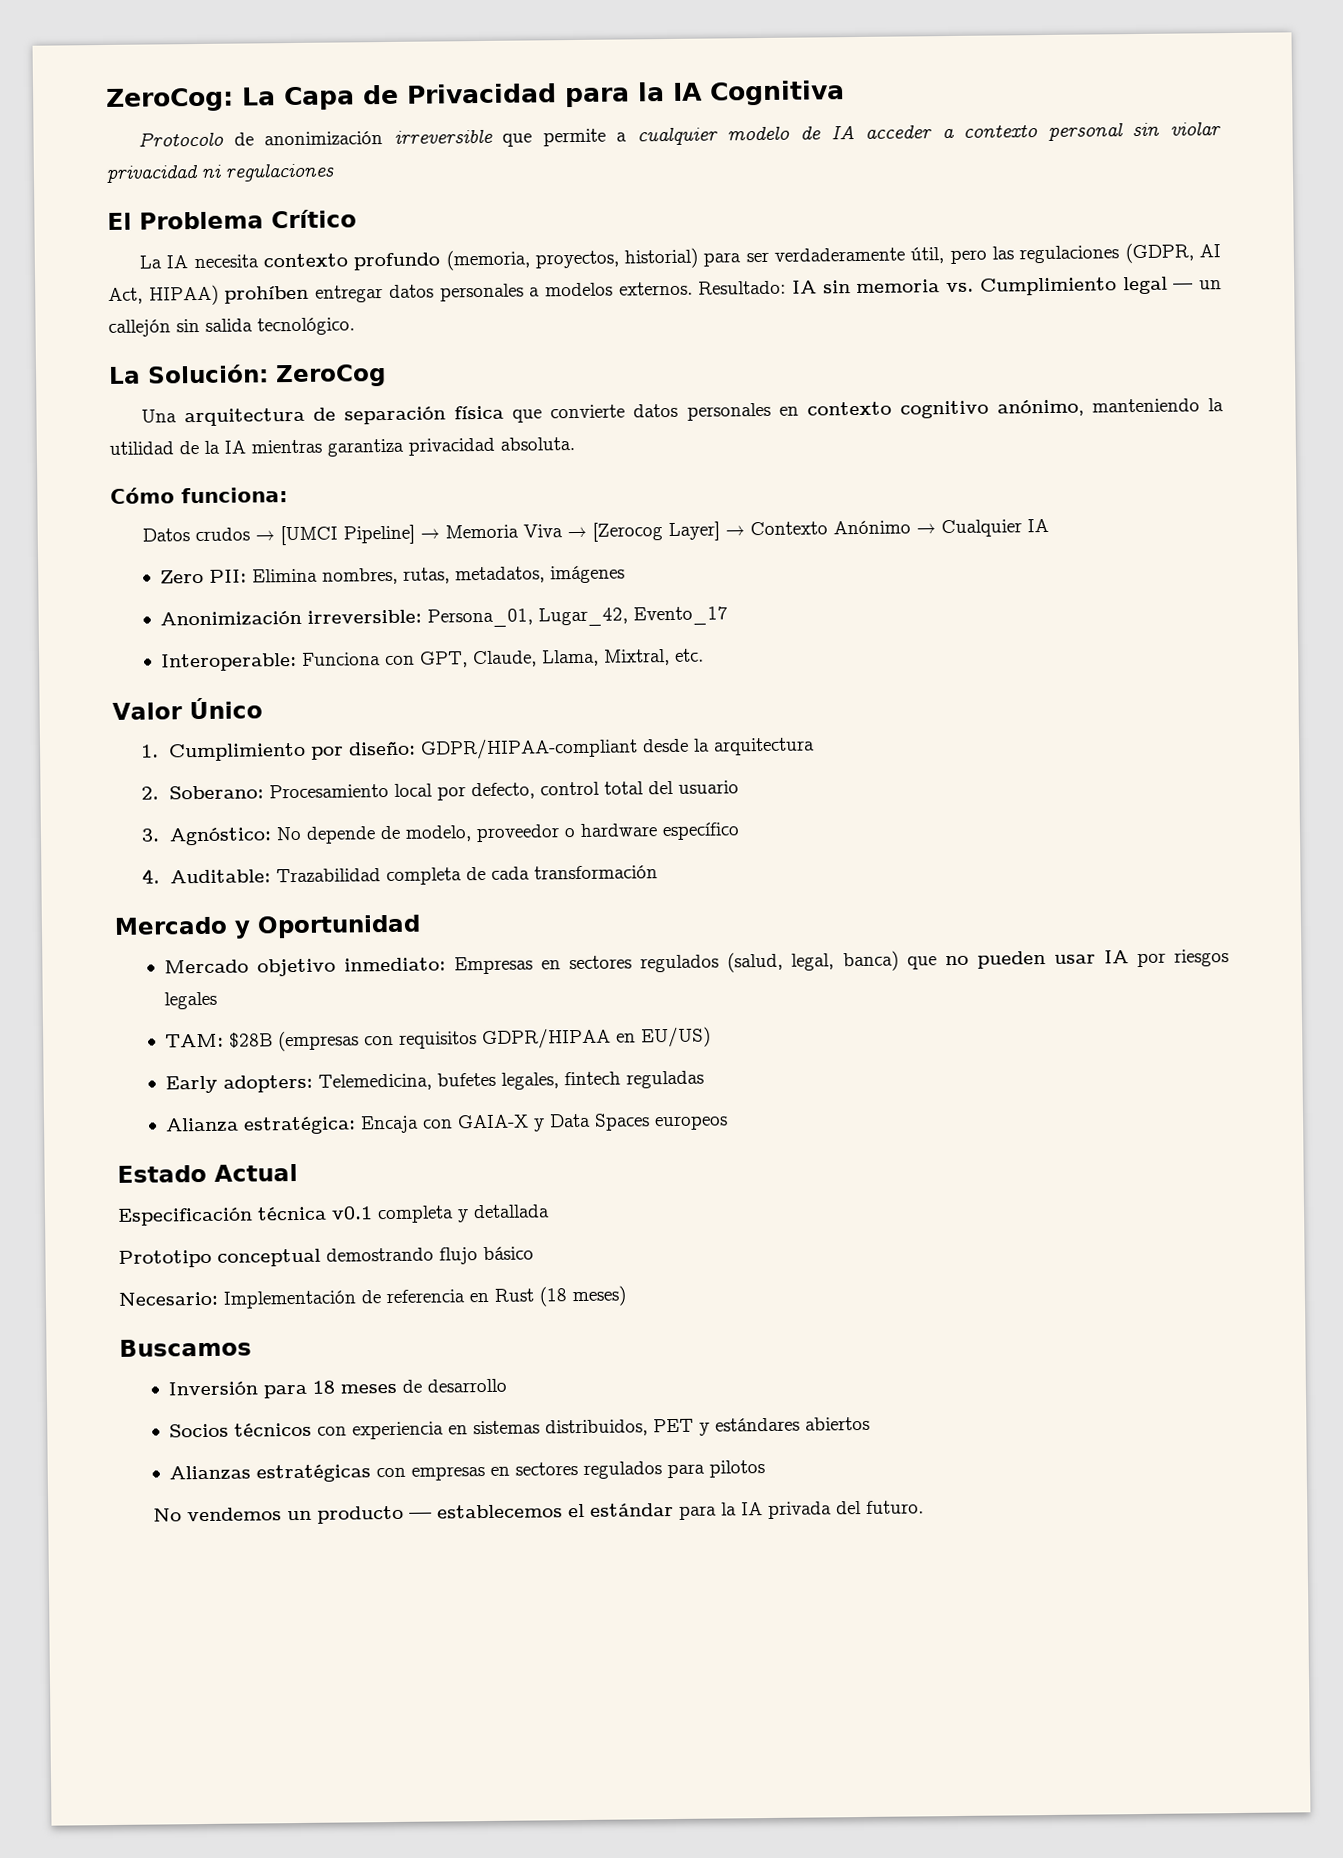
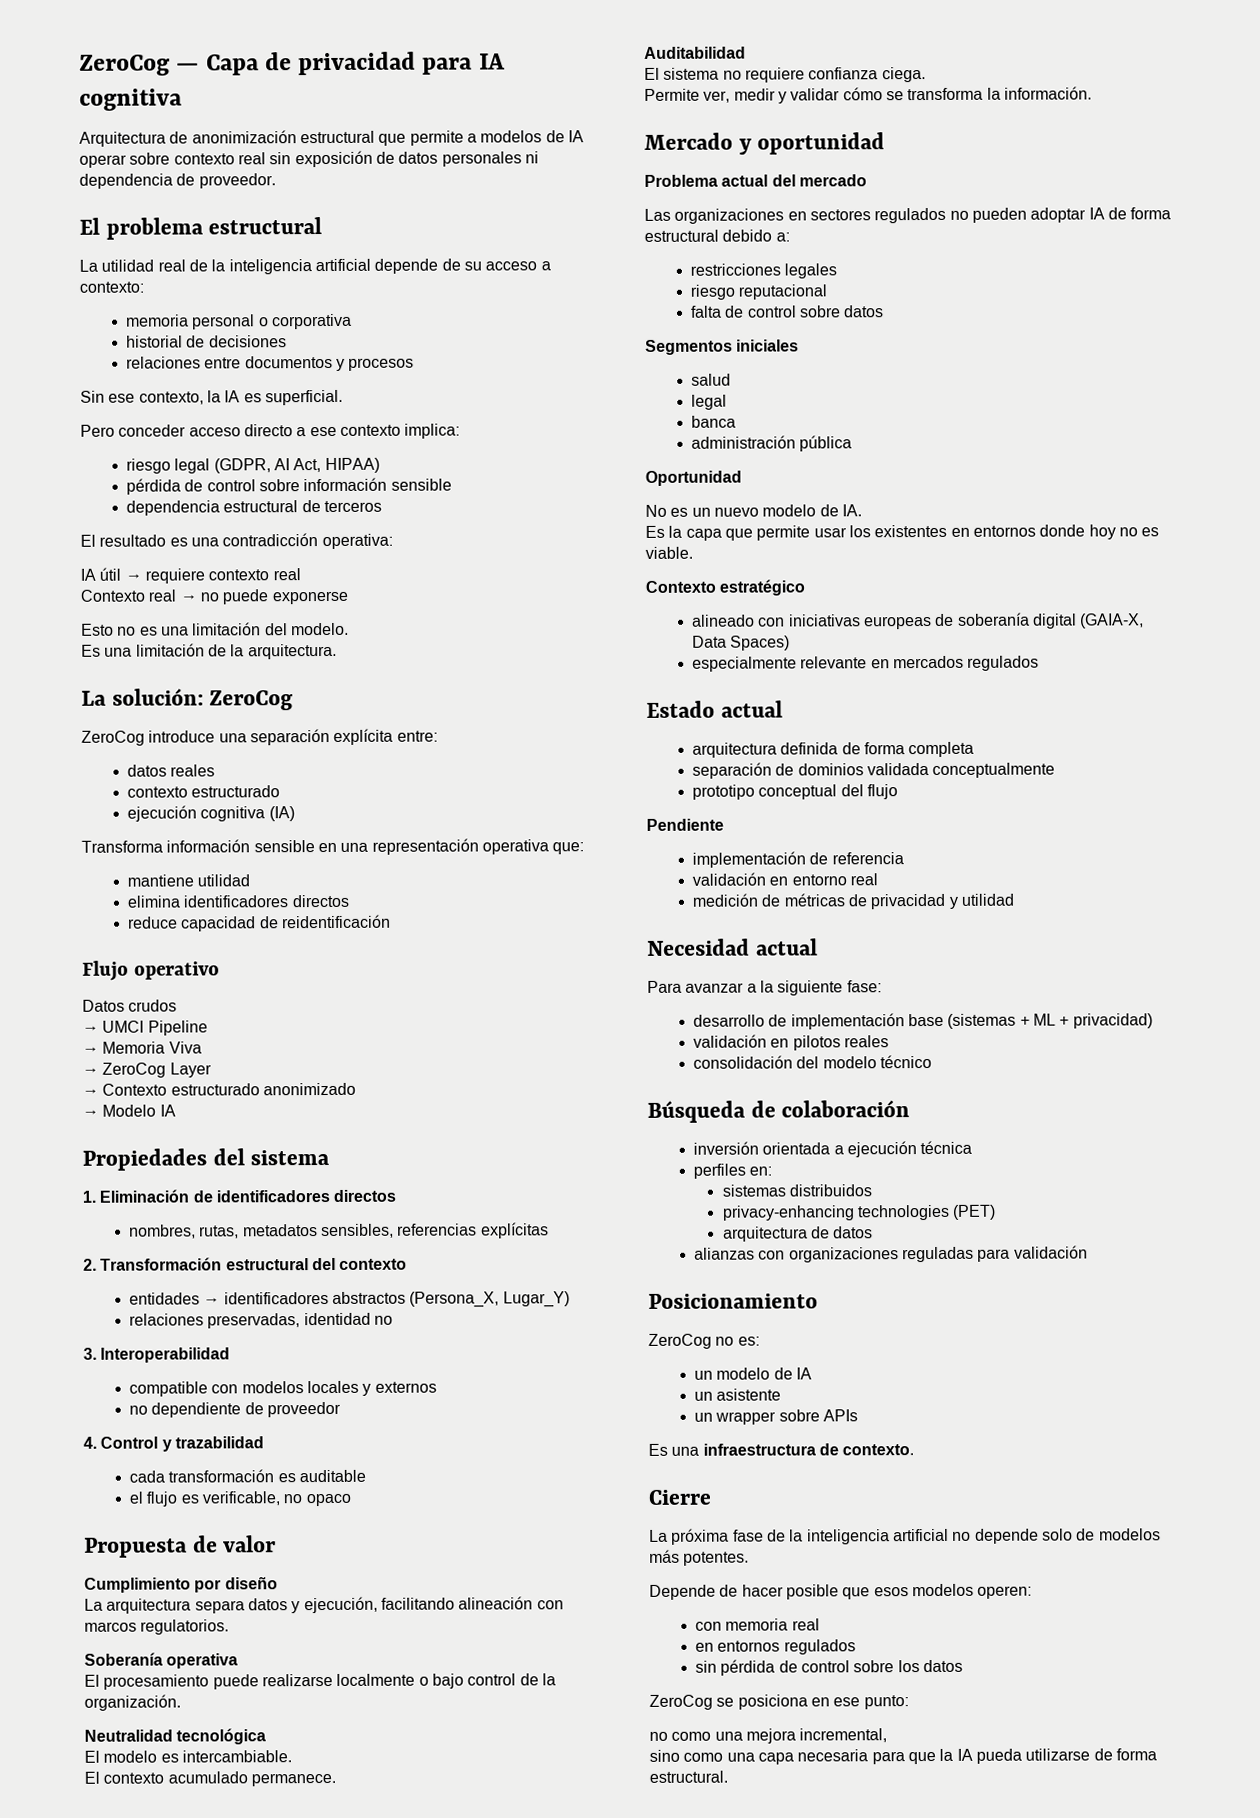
[106,80,845,112] [137,131,224,147] ZeroCog: La Capa de Privacidad para la IA Cognitiva // Protocolo -> [79,51,505,76] [79,88,182,111] [79,131,166,147] ZeroCog — Capa de privacidad para IA cognitiva // Arquitectura
[393,129,493,144] irreversible -> [299,130,375,144] estructural
[636,122,1221,146] [106,163,335,183] [107,209,357,230] [138,242,1221,271] [108,276,1223,306] [108,317,355,337] [108,364,269,384] cualquier modelo de IA acceder a contexto personal sin violar privacidad ni regulaciones // El Problema Crítico // La IA necesita contexto profundo (memoria, proyectos, historial) para ser verdaderamente útil, pero las regulaciones (GDPR, AI Act, HIPAA) prohíben entregar datos personales a modelos externos. Resultado: IA sin memoria vs. Cumplimiento legal — un callejón sin salida tecnológico. // La Solución: -> [480,130,584,143] [79,150,539,168] [79,173,276,189] [79,217,323,240] [79,258,551,275] [79,281,144,293] [126,313,353,330] [126,335,287,348] [126,355,415,371] [80,389,343,406] [80,423,461,439] [126,457,380,474] [126,477,452,495] [126,500,383,516] [80,533,393,550] [80,567,301,584] [80,589,348,605] [81,622,349,636] [81,643,337,660] [81,688,204,706] modelos de IA operar sobre contexto real sin exposición de datos personales ni dependencia de proveedor. // El problema estructural // La utilidad real de la inteligencia artificial depende de su acceso a contexto: // memoria personal o corporativa // historial de decisiones // relaciones entre documentos y procesos // Sin ese contexto, la IA es superficial. // Pero conceder acceso directo a ese contexto implica: // riesgo legal (GDPR, AI Act, HIPAA) // pérdida de control sobre información sensible // dependencia estructural de terceros // El resultado es una contradicción operativa: // IA útil → requiere contexto real // Contexto real → no puede exponerse // Esto no es una limitación del modelo. // Es una limitación de la arquitectura. // La solución:
[140,398,1224,427] [109,437,575,457] [110,487,288,504] Una arquitectura de separación física que convierte datos personales en contexto cognitivo anónimo, manteniendo la utilidad de la IA mientras garantiza privacidad absoluta. // Cómo funciona: -> [81,728,438,746] [127,764,216,777] [127,785,281,798] [127,805,295,822] [81,838,585,855] [127,874,251,887] [127,894,349,908] [128,914,392,932] [82,960,220,981] ZeroCog introduce una separación explícita entre: // datos reales // contexto estructurado // ejecución cognitiva (IA) // Transforma información sensible en una representación operativa que: // mantiene utilidad // elimina identificadores directos // reduce capacidad de reidentificación // Flujo operativo
[254,524,415,546] → [UMCI Pipeline] -> [82,1020,208,1036] // → UMCI Pipeline //
[566,518,1049,542] [159,565,625,585] [159,606,728,628] [160,648,704,672] [112,697,263,720] [141,737,816,762] [141,780,740,801] [141,822,741,846] [142,865,659,886] [114,914,421,939] [163,949,1229,977] [163,991,217,1010] [164,1026,711,1052] [164,1070,704,1094] [164,1113,728,1135] [117,1163,298,1183] [117,1204,550,1226] [118,1246,534,1268] [118,1285,627,1309] [119,1338,252,1357] [167,1378,507,1399] [168,1416,870,1440] [168,1460,765,1483] [152,1500,924,1524] → [Zerocog Layer] → Contexto Anónimo → Cualquier IA // Zero PII: Elimina nombres, rutas, metadatos, imágenes // Anonimización irreversible: Persona_01, Lugar_42, Evento_17 // Interoperable: Funciona con GPT, Claude, Llama, Mixtral, etc. // Valor Único // 1. Cumplimiento por diseño: GDPR/HIPAA-compliant desde la arquitectura // 2. Soberano: Procesamiento local por defecto, control total del usuario // 3. Agnóstico: No depende de modelo, proveedor o hardware específico // 4. Auditable: Trazabilidad completa de cada transformación // Mercado y Oportunidad // Mercado objetivo inmediato: Empresas en sectores regulados (salud, legal, banca) que no pueden usar IA por riesgos legales // TAM: $28B (empresas con requisitos GDPR/HIPAA en EU/US) // Early adopters: Telemedicina, bufetes legales, fintech reguladas // Alianza estratégica: Encaja con GAIA-X y Data Spaces europeos // Estado Actual // Especificación técnica v0.1 completa y detallada // Prototipo conceptual demostrando flujo básico // Necesario: Implementación de referencia en Rust (18 meses) // Buscamos // Inversión para 18 meses de desarrollo // Socios técnicos con experiencia en sistemas distribuidos, PET y estándares abiertos // Alianzas estratégicas con empresas en sectores regulados para pilotos // No vendemos un producto — establecemos el estándar para la IA privada del futuro. -> [82,1062,212,1078] [82,1082,356,1096] [82,1104,176,1117] [82,1148,331,1171] [82,1189,397,1203] [129,1222,549,1239] [83,1257,408,1271] [129,1291,570,1308] [129,1312,394,1329] [83,1347,231,1363] [129,1380,437,1397] [129,1401,342,1418] [83,1436,264,1452] [129,1469,367,1483] [129,1491,351,1507] [84,1535,277,1558] [84,1576,278,1593] [84,1596,564,1614] [84,1619,230,1635] [84,1652,239,1669] [84,1673,556,1690] [84,1694,181,1711] [84,1728,267,1745] [84,1750,292,1763] [84,1771,336,1787] [644,46,746,59] [644,67,926,83] [644,86,1092,104] [644,132,886,155] [644,174,867,187] [644,207,1172,224] [644,229,790,242] [690,263,838,279] [690,284,828,300] [691,305,885,318] [645,339,800,355] [691,373,732,386] [691,394,728,410] [691,415,737,428] [691,435,853,452] [645,470,742,486] [645,504,862,517] [645,524,1160,541] [645,546,693,559] [645,579,806,596] [692,612,1145,630] [692,635,791,651] [692,655,1040,672] [646,700,783,718] [692,741,975,758] [692,762,1056,779] [692,784,899,800] [646,818,724,831] [692,851,904,868] [692,872,879,886] [692,893,1015,910] [647,938,818,956] [647,980,882,996] [693,1013,1153,1030] [693,1034,890,1051] [693,1054,933,1069] [647,1100,911,1123] [693,1140,973,1158] [693,1163,773,1179] [721,1184,872,1197] [721,1204,997,1221] [722,1226,874,1242] [694,1245,1088,1263] [648,1293,818,1309] [648,1333,760,1349] [694,1367,813,1380] [694,1388,782,1401] [694,1409,859,1425] [648,1443,915,1456] [648,1489,711,1505] [649,1528,1161,1545] [649,1549,750,1566] [649,1583,1033,1600] [695,1618,820,1631] [695,1639,856,1655] [695,1659,964,1676] [649,1694,909,1710] [649,1728,888,1744] [649,1748,1157,1765] [649,1770,728,1783] // → ZeroCog Layer // → Contexto estructurado anonimizado // → Modelo IA // Propiedades del sistema // 1. Eliminación de identificadores directos // nombres, rutas, metadatos sensibles, referencias explícitas // 2. Transformación estructural del contexto // entidades → identificadores abstractos (Persona_X, Lugar_Y) // relaciones preservadas, identidad no // 3. Interoperabilidad // compatible con modelos locales y externos // no dependiente de proveedor // 4. Control y trazabilidad // cada transformación es auditable // el flujo es verificable, no opaco // Propuesta de valor // Cumplimiento por diseño // La arquitectura separa datos y ejecución, facilitando alineación con marcos regulatorios. // Soberanía operativa // El procesamiento puede realizarse localmente o bajo control de la organización. // Neutralidad tecnológica // El modelo es intercambiable. // El contexto acumulado permanece. // Auditabilidad // El sistema no requiere confianza ciega. // Permite ver, medir y validar cómo se transforma la información. // Mercado y oportunidad // Problema actual del mercado // Las organizaciones en sectores regulados no pueden adoptar IA de forma estructural debido a: // restricciones legales // riesgo reputacional // falta de control sobre datos // Segmentos iniciales // salud // legal // banca // administración pública // Oportunidad // No es un nuevo modelo de IA. // Es la capa que permite usar los existentes en entornos donde hoy no es viable. // Contexto estratégico // alineado con iniciativas europeas de soberanía digital (GAIA-X, Data Spaces) // especialmente relevante en mercados regulados // Estado actual // arquitectura definida de forma completa // separación de dominios validada conceptualmente // prototipo conceptual del flujo // Pendiente // implementación de referencia // validación en entorno real // medición de métricas de privacidad y utilidad // Necesidad actual // Para avanzar a la siguiente fase: // desarrollo de implementación base (sistemas + ML + privacidad) // validación en pilotos reales // consolidación del modelo técnico // Búsqueda de colaboración // inversión orientada a ejecución técnica // perfiles en: // sistemas distribuidos // privacy-enhancing technologies (PET) // arquitectura de datos // alianzas con organizaciones reguladas para validación // Posicionamiento // ZeroCog no es: // un modelo de IA // un asistente // un wrapper sobre APIs // Es una infraestructura de contexto. // Cierre // La próxima fase de la inteligencia artificial no depende solo de modelos más potentes. // Depende de hacer posible que esos modelos operen: // con memoria real // en entornos regulados // sin pérdida de control sobre los datos // ZeroCog se posiciona en ese punto: // no como una mejora incremental, // sino como una capa necesaria para que la IA pueda utilizarse de forma estructural.

